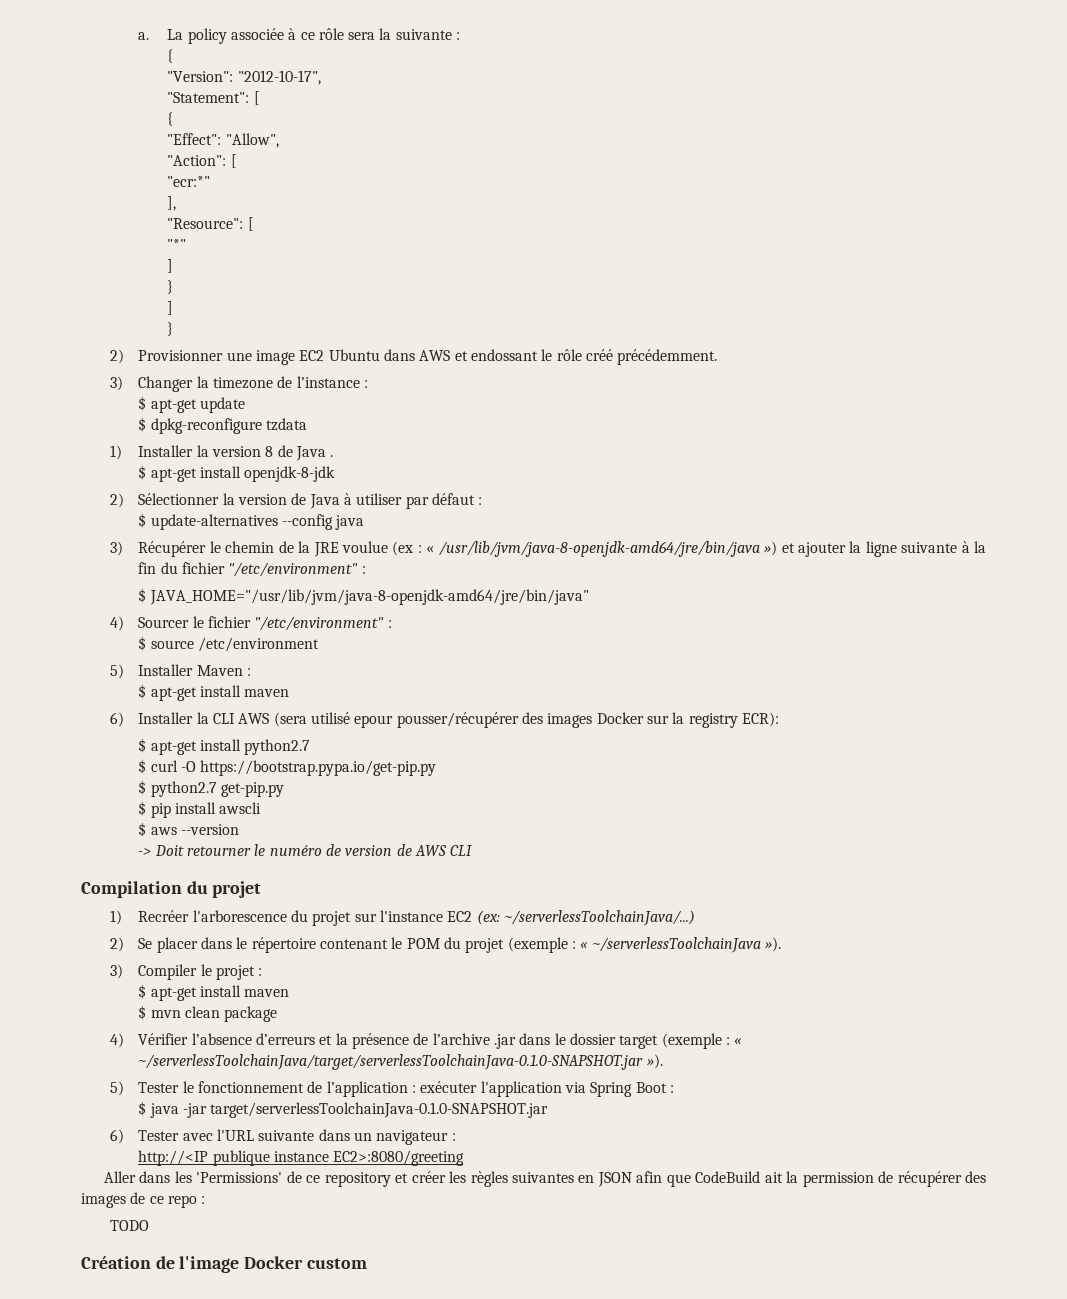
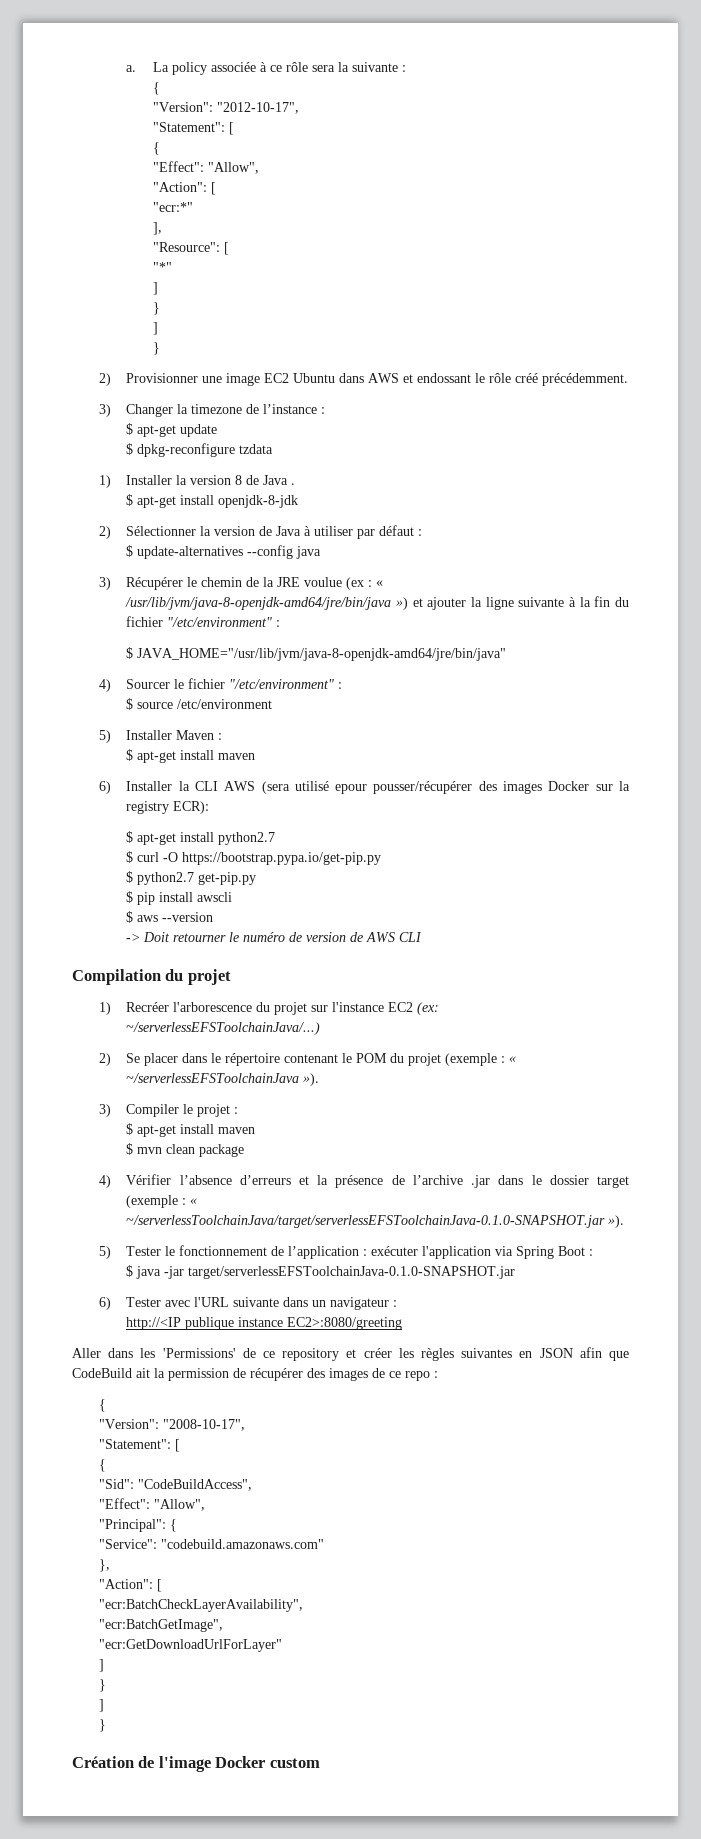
[504,910,696,926] ~/serverlessToolchainJava/...) -> [126,1022,321,1035] ~/serverlessEFSToolchainJava/...)
[591,937,761,953] ~/serverlessToolchainJava -> [126,1073,300,1083] ~/serverlessEFSToolchainJava
[138,1054,644,1070] ~/serverlessToolchainJava/target/serverlessToolchainJava-0.1.0-SNAPSHOT.jar -> [126,1215,606,1228] ~/serverlessToolchainJava/target/serverlessEFSToolchainJava-0.1.0-SNAPSHOT.jar
[210,1102,549,1118] target/serverlessToolchainJava-0.1.0-SNAPSHOT.jar -> [188,1266,516,1279] target/serverlessEFSToolchainJava-0.1.0-SNAPSHOT.jar
[109,1220,149,1231] TODO -> [99,1399,107,1412] [99,1419,246,1431] [99,1439,181,1452] [99,1459,107,1472] [99,1479,253,1491] [99,1498,206,1511] [99,1519,178,1532] [99,1539,325,1549] [99,1559,111,1572] [99,1579,163,1592] [99,1599,304,1612] [99,1619,224,1632] [99,1639,283,1652] [99,1659,105,1672] [99,1679,107,1692] [99,1699,105,1712] [99,1719,107,1732] { // "Version": "2008-10-17", // "Statement": [ // { // "Sid": "CodeBuildAccess", // "Effect": "Allow", // "Principal": { // "Service": "codebuild.amazonaws.com" // }, // "Action": [ // "ecr:BatchCheckLayerAvailability", // "ecr:BatchGetImage", // "ecr:GetDownloadUrlForLayer" // ] // } // ] // }

